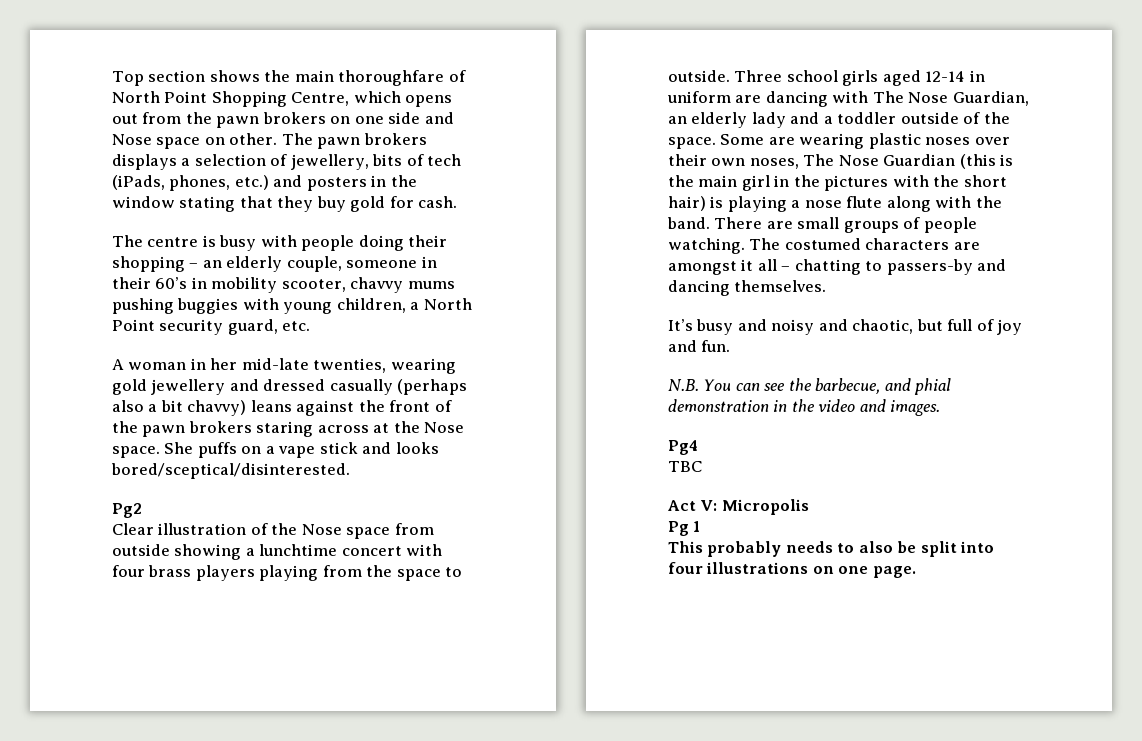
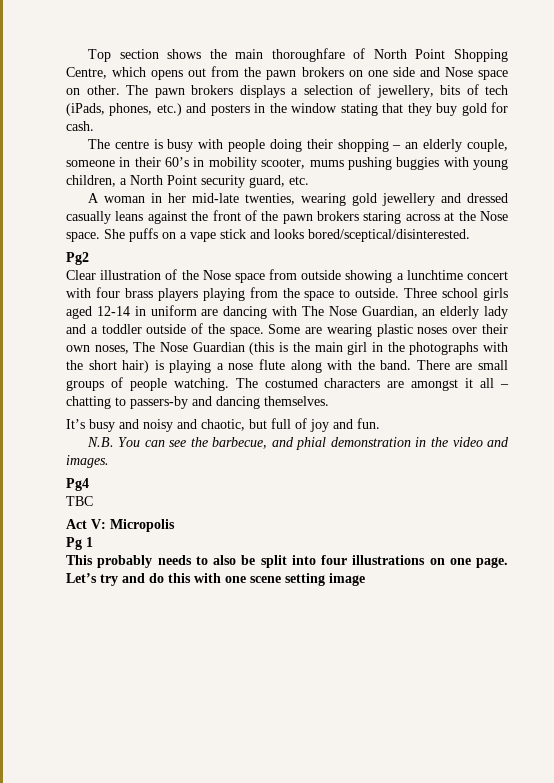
[350,277,404,293] chavvy -> (306, 163) none
[397,379,468,395] [112,400,247,416] (perhaps also a bit chavvy) -> (111, 217) none
[824,175,889,191] pictures -> [409,342,479,355] photographs
(916, 572) none -> [66,573,365,586] Let’s try and do this with one scene setting image

